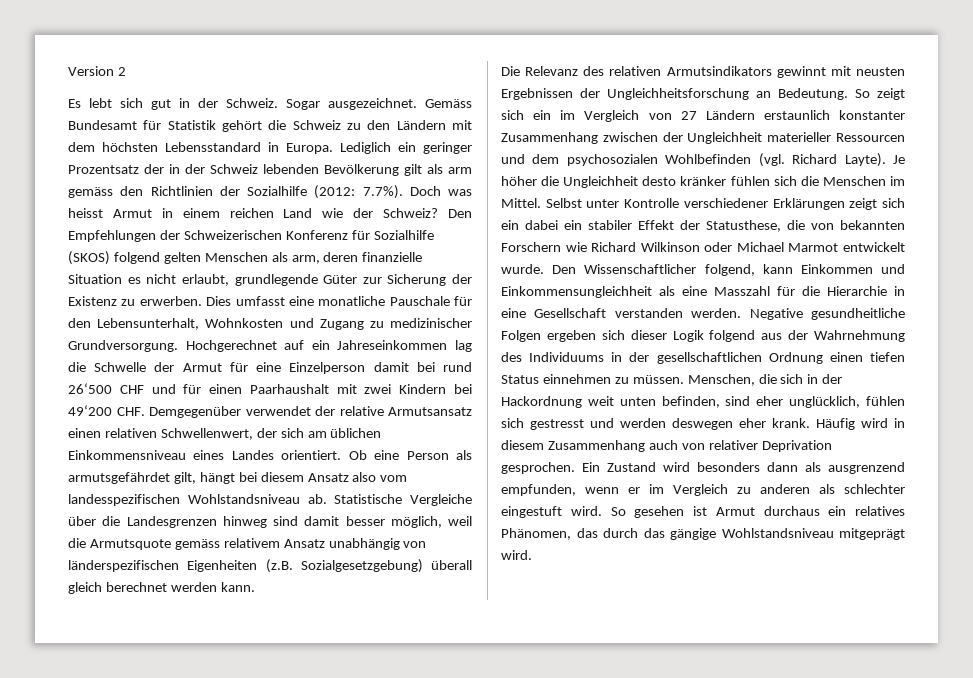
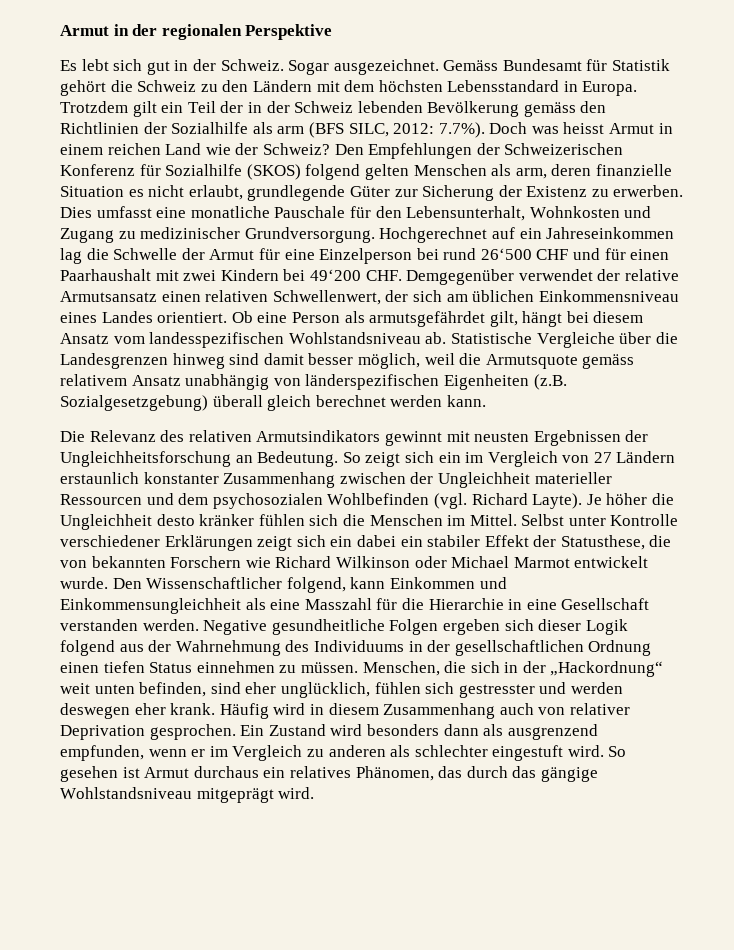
[68,66,126,76] Version 2 -> [60,24,333,40] Armut in der regionalen Perspektive
[340,142,472,154] [68,165,139,174] Lediglich ein geringer Prozentsatz -> [60,101,216,117] Trotzdem gilt ein Teil
[404,164,472,176] gilt als arm -> (520, 109) none
[314,185,356,199] (2012: -> [252,122,435,138] als arm (BFS SILC, 2012:
[373,362,409,372] damit -> (413, 256) none
[352,472,377,482] also -> (109, 338) none
[501,396,582,408] Hackordnung -> [550,661,664,677] „Hackordnung“
[530,419,584,430] gestresst -> [458,684,535,698] gestresster

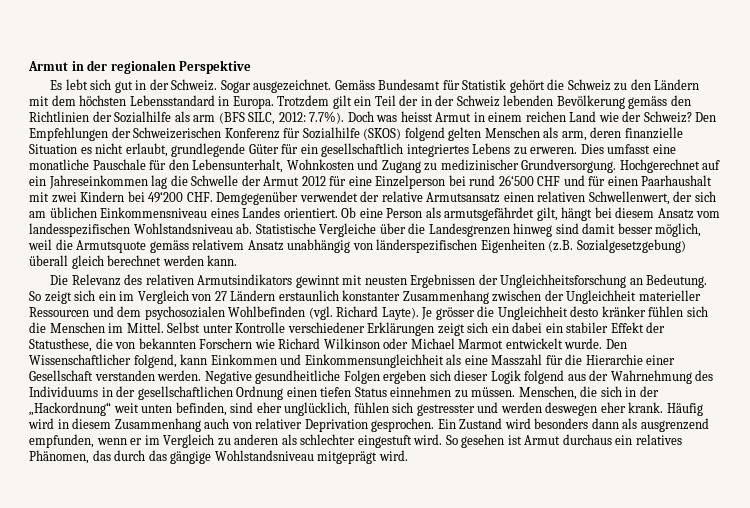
[394,185,684,201] zur Sicherung der Existenz zu erwerben. -> [281,143,578,157] für ein gesellschaftlich integriertes Lebens zu erweren.
(255, 254) none -> [301,176,326,186] 2012
[606,493,648,505] höher -> [435,307,475,320] grösser
[508,599,557,610] in eine -> [646,355,676,365] einer

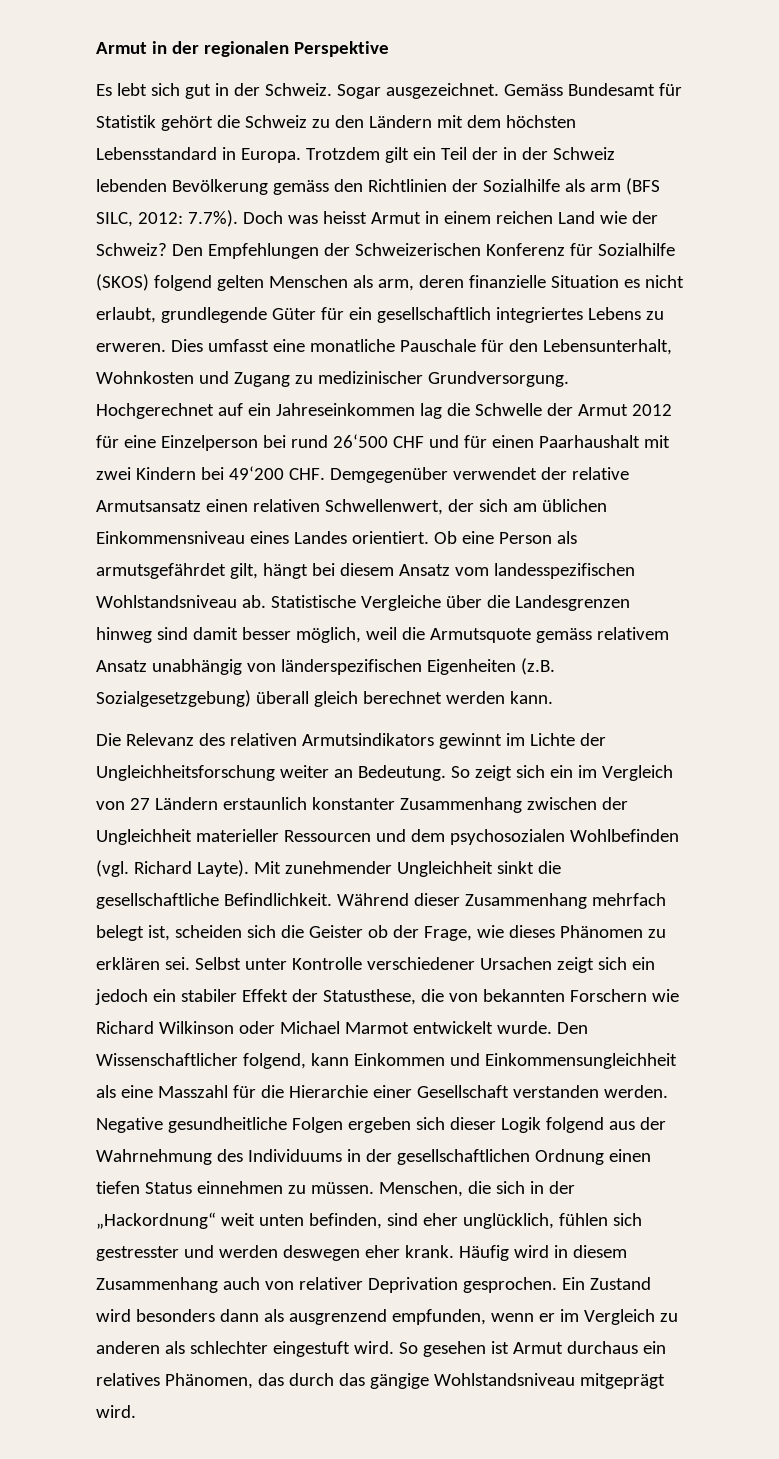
[342,274,476,288] mit neusten Ergebnissen -> [505,733,575,746] im Lichte
(627, 281) none -> [279,765,329,778] weiter
[421,306,708,320] [29,322,164,333] Je grösser die Ungleichheit desto kränker fühlen sich die Menschen im Mittel. -> [253,861,561,877] [96,893,666,909] [96,925,666,941] [96,957,190,970] Mit zunehmender Ungleichheit sinkt die gesellschaftliche Befindlichkeit. Während dieser Zusammenhang mehrfach belegt ist, scheiden sich die Geister ob der Frage, wie dieses Phänomen zu erklären sei.
[367,322,543,336] Erklärungen zeigt sich ein dabei -> [479,957,655,973] [95,989,148,1005] Ursachen zeigt sich ein jedoch

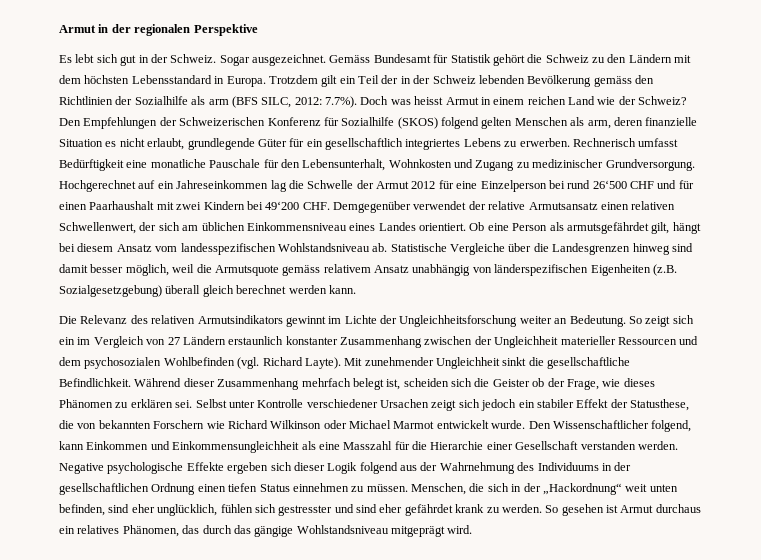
[96,339,269,352] erweren. Dies umfasst -> [519,138,679,147] [59,159,124,171] erwerben. Rechnerisch umfasst Bedürftigkeit
[631,957,655,970] ein -> (480, 403) none
[167,1117,343,1133] gesundheitliche Folgen -> [107,462,224,474] psychologische Effekte
[218,1245,627,1261] [96,1277,651,1293] [96,1309,678,1325] [96,1341,394,1357] werden deswegen eher krank. Häufig wird in diesem Zusammenhang auch von relativer Deprivation gesprochen. Ein Zustand wird besonders dann als ausgrenzend empfunden, wenn er im Vergleich zu anderen als schlechter eingestuft wird. -> [356,504,542,516] sind eher gefährdet krank zu werden.

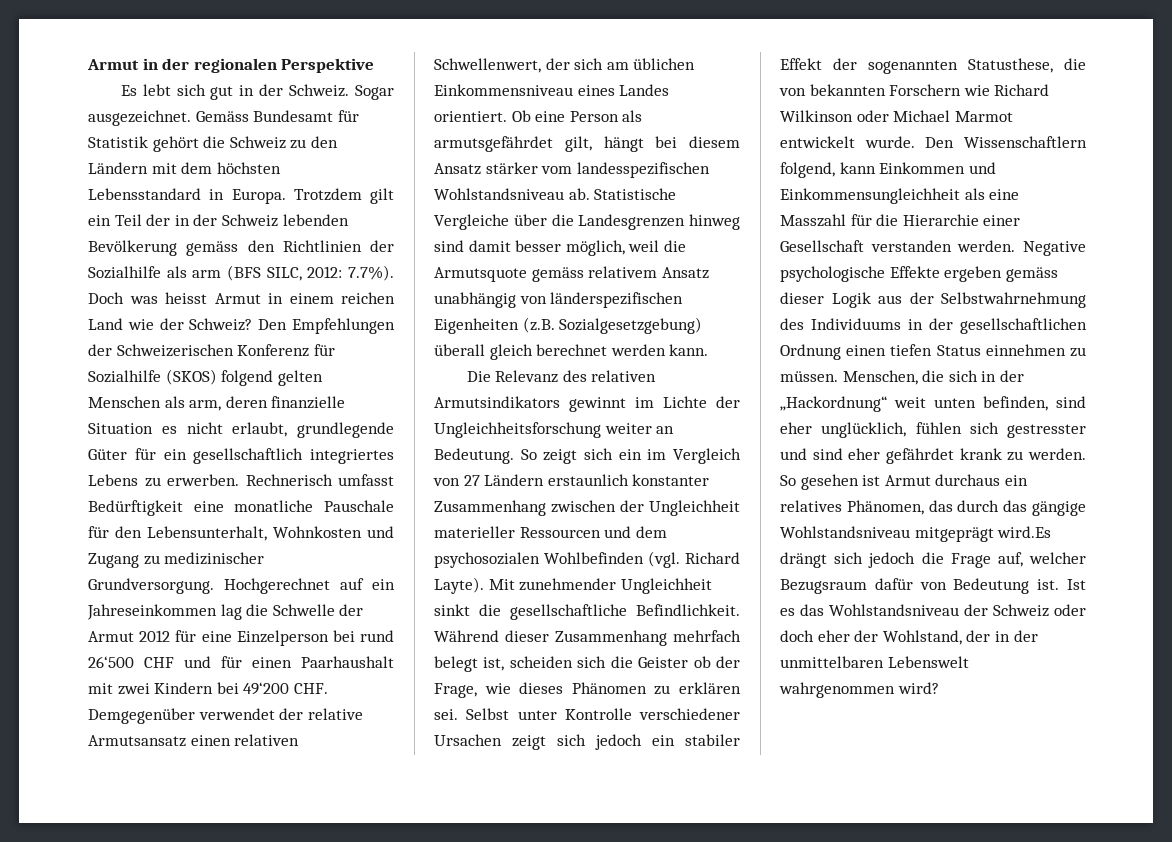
(152, 248) none -> [485,162,538,174] stärker
(628, 403) none -> [868,60,958,74] sogenannten
[552,420,649,429] Wissenschaftlicher -> [964,136,1087,148] Wissenschaftlern
[270,462,292,471] sich -> [1005,267,1058,282] gemäss
[359,462,398,474] folgend -> (871, 300) none
[439,462,515,474] Wahrnehmung -> [941,292,1086,308] Selbstwahrnehmung
[447,525,473,534] wird. -> [997,526,1052,538] [780,552,1086,568] [780,578,1086,594] [780,604,1086,617] [780,630,1038,645] [780,656,969,668] [779,682,939,698] wird.Es drängt sich jedoch die Frage auf, welcher Bezugsraum dafür von Bedeutung ist. Ist es das Wohlstandsniveau der Schweiz oder doch eher der Wohlstand, der in der unmittelbaren Lebenswelt wahrgenommen wird?

